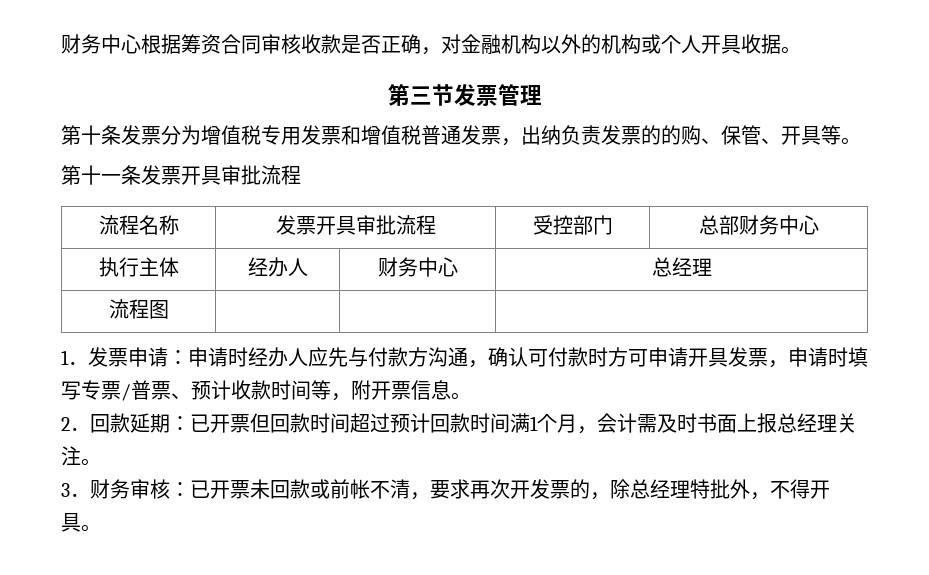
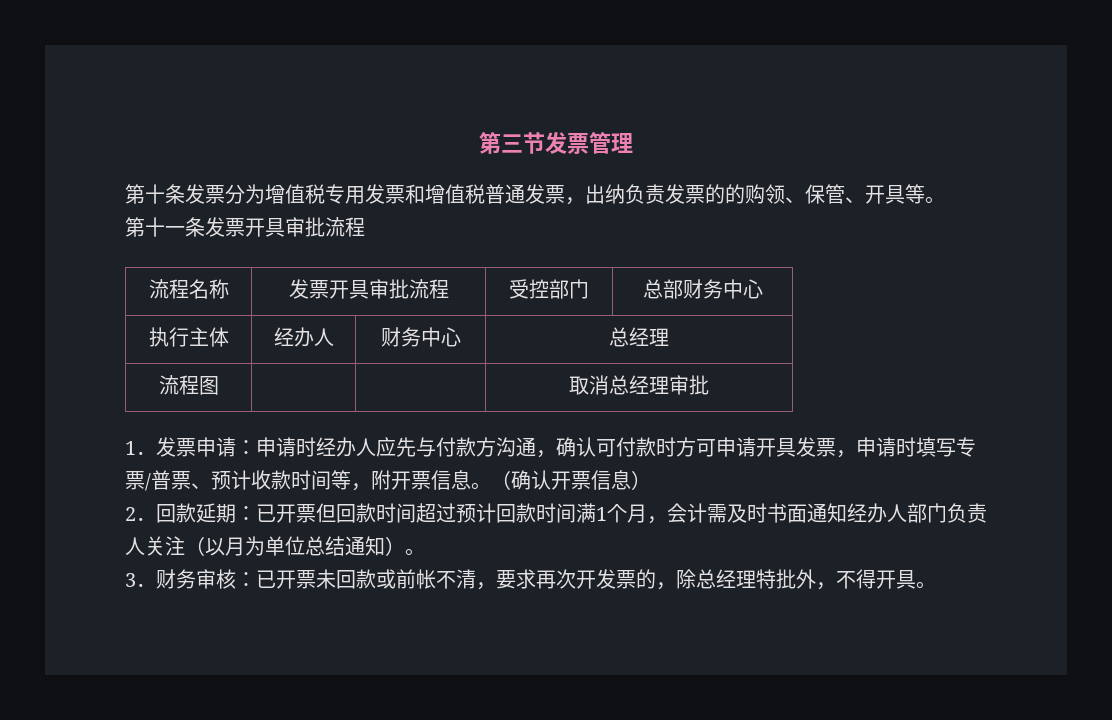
[61,34,801,55] 财务中心根据筹资合同审核收款是否正确，对金融机构以外的机构或个人开具收据。 // -> (479, 143) none
(701, 135) none -> [765,184,785,204] 领
(169, 309) none -> [569,375,709,395] 取消总经理审批
(471, 396) none -> [491,470,651,490] （确认开票信息）
[737,413,857,433] [61,446,81,466] 上报总经理关注 -> [807,503,987,523] [125,536,405,556] 通知经办人部门负责人关注（以月为单位总结通知）

